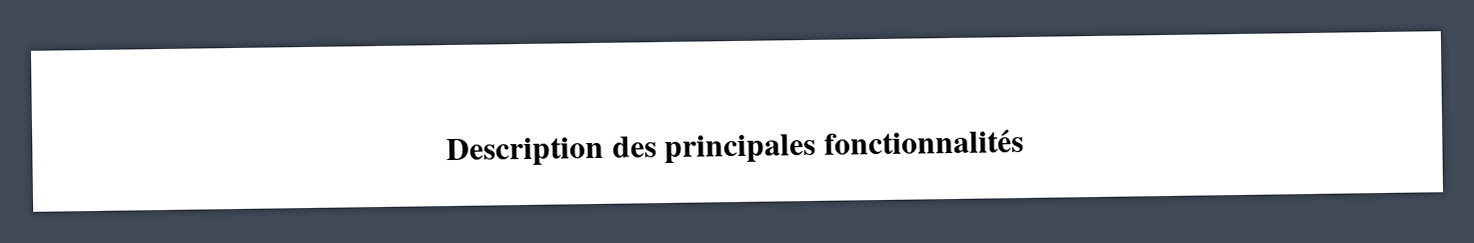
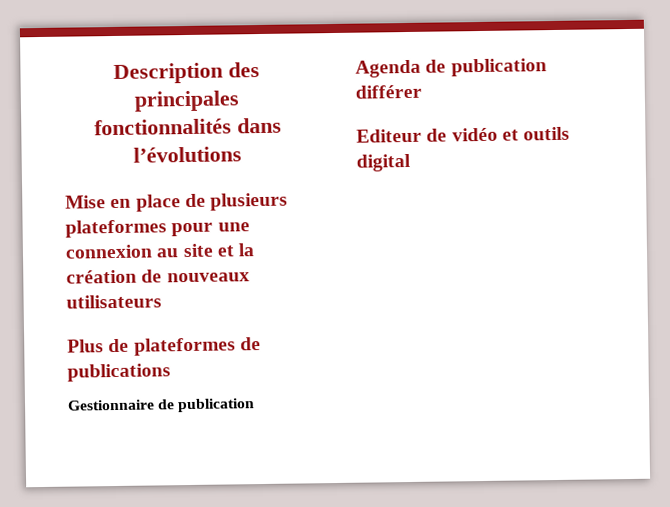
(1024, 142) none -> [236,117,282,134] [133,146,242,163] [65,192,289,212] [65,219,250,238] [65,243,256,259] [66,269,250,284] [66,294,162,309] [67,337,261,356] [67,363,171,382] [67,398,256,413] [355,58,547,78] [355,84,422,99] [356,126,571,143] [356,153,411,172] dans l’évolutions // Mise en place de plusieurs plateformes pour une connexion au site et la création de nouveaux utilisateurs // Plus de plateformes de publications // Gestionnaire de publication // Agenda de publication différer // Editeur de vidéo et outils digital

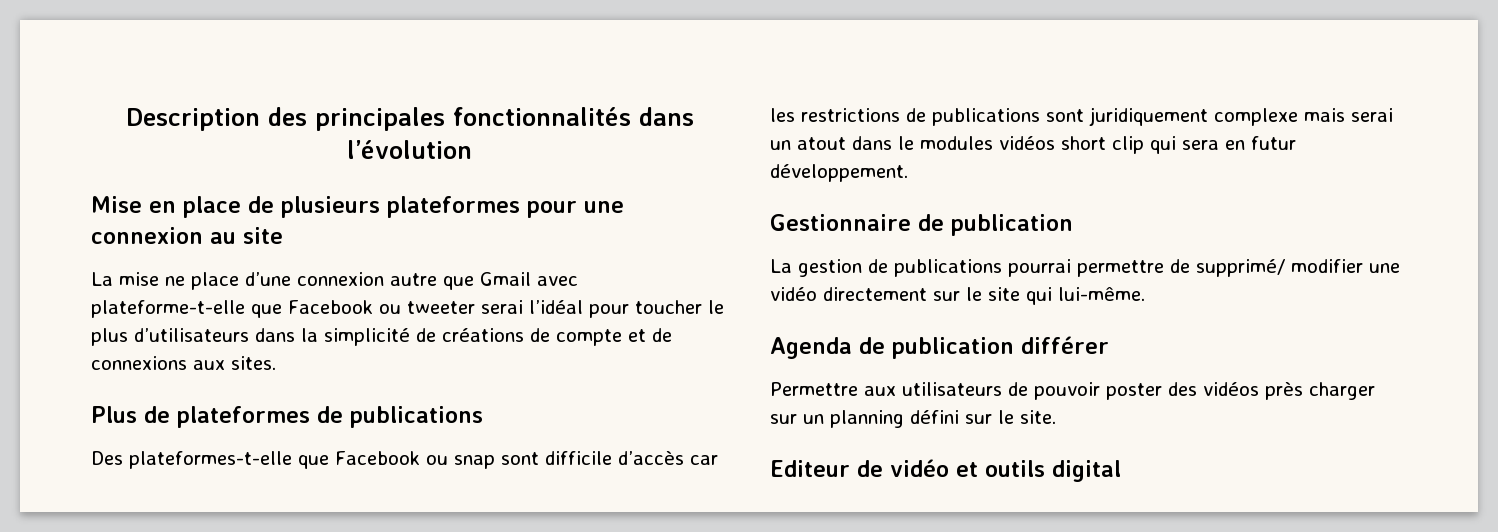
[133,146,242,163] l’évolutions -> [347,140,473,159] l’évolution
[216,243,256,257] [66,269,250,284] [66,294,162,309] et la création de nouveaux utilisateurs -> [91,272,578,290] [91,300,724,318] [91,328,672,346] [91,356,276,370] // La mise ne place d’une connexion autre que Gmail avec plateforme-t-elle que Facebook ou tweeter serai l’idéal pour toucher le plus d’utilisateurs dans la simplicité de créations de compte et de connexions aux sites.
[67,398,256,413] [355,58,547,78] [355,84,422,99] Gestionnaire de publication // Agenda de publication différer -> [91,451,718,469] [770,107,1393,126] [770,136,1296,154] [770,164,908,182] [770,214,1073,236] [770,259,1400,277] [770,287,1145,305] [770,336,1109,359] [770,382,1375,400] [770,410,1056,428] Des plateformes-t-elle que Facebook ou snap sont difficile d’accès car les restrictions de publications sont juridiquement complexe mais serai un atout dans le modules vidéos short clip qui sera en futur développement. // Gestionnaire de publication // La gestion de publications pourrai permettre de supprimé/ modifier une vidéo directement sur le site qui lui-même. // Agenda de publication différer // Permettre aux utilisateurs de pouvoir poster des vidéos près charger sur un planning défini sur le site.

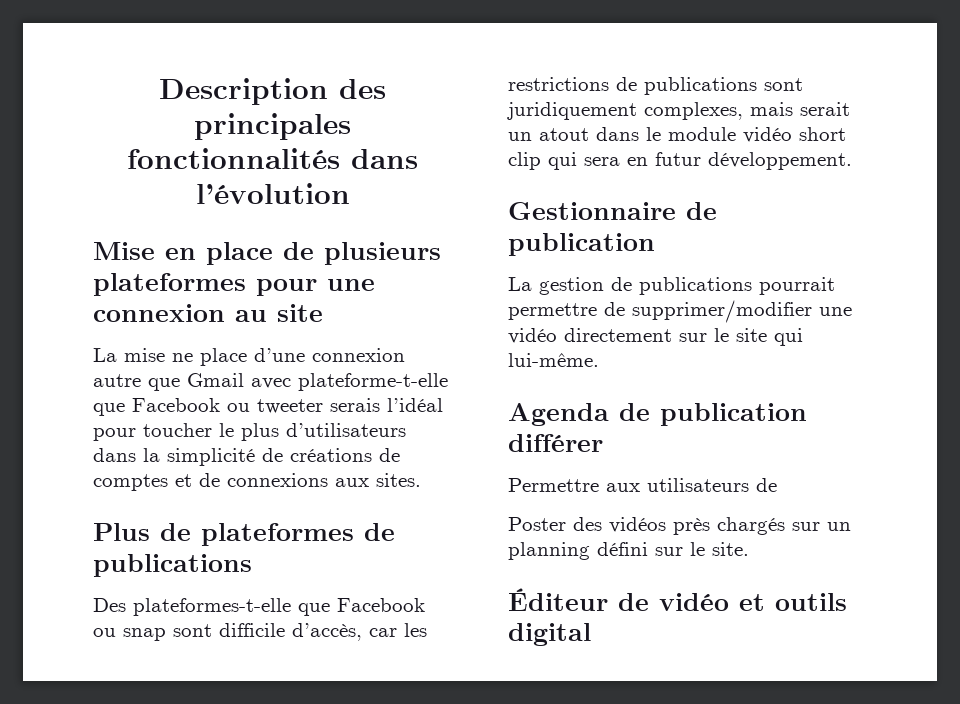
[480,300,523,314] serai -> [330,398,380,412] serais
[556,329,622,346] compte -> [93,474,168,491] comptes
[617,451,684,465] d’accès -> [292,623,362,641] d’accès,
[1214,108,1393,126] complexe mais serai -> [644,102,850,120] complexes, mais serait
[920,136,1055,150] modules vidéos -> [668,127,792,143] module vidéo
[1008,259,1071,277] pourrai -> [759,277,835,295] pourrait
[1196,259,1363,277] supprimé/ modifier -> [632,300,812,323] supprimer/modifier
[1034,382,1162,400] pouvoir poster -> [508,517,566,531] // Poster
[1309,382,1375,400] charger -> [717,517,785,535] chargés
[770,460,850,477] Editeur -> [508,588,608,611] Éditeur

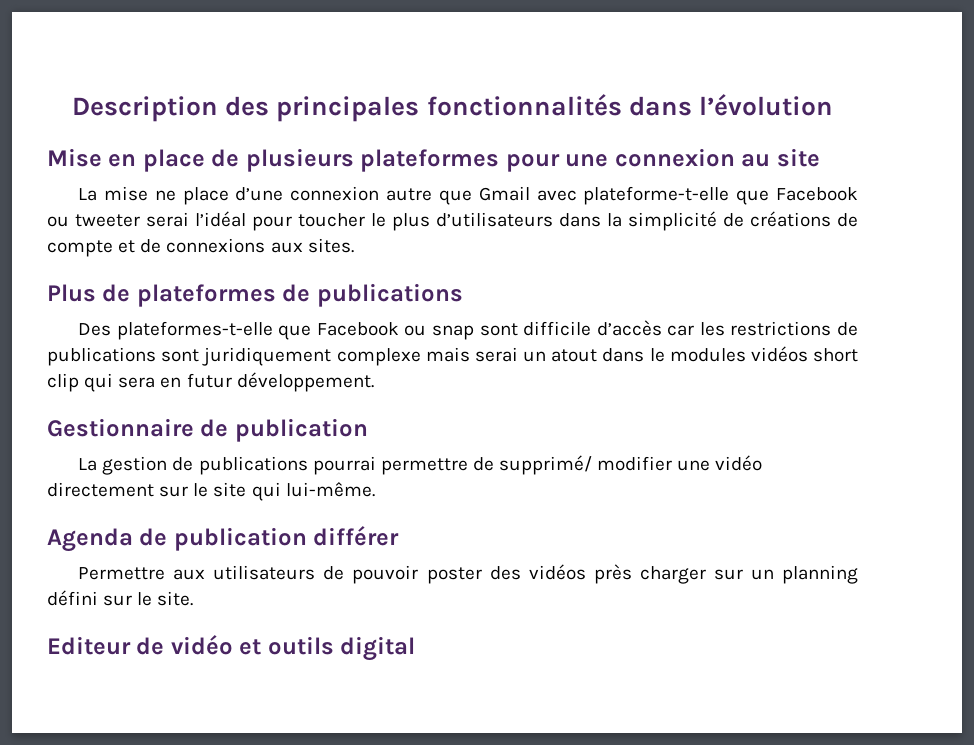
[330,398,380,412] serais -> [146,212,189,227] serai
[93,474,168,491] comptes -> [47,240,113,257] compte
[292,623,362,641] d’accès, -> [596,320,662,336] d’accès
[644,102,850,120] complexes, mais serait -> [336,347,518,366] complexe mais serai
[668,127,792,143] module vidéo -> [669,346,808,362] modules vidéos
[759,277,835,295] pourrait -> [312,456,376,475] pourrai
[632,300,812,323] supprimer/modifier -> [499,455,673,475] supprimé/ modifier
[508,517,566,531] // Poster -> [352,565,482,584] pouvoir poster
[717,517,785,535] chargés -> [639,566,706,584] charger
[508,588,608,611] Éditeur -> [47,636,131,655] Editeur

